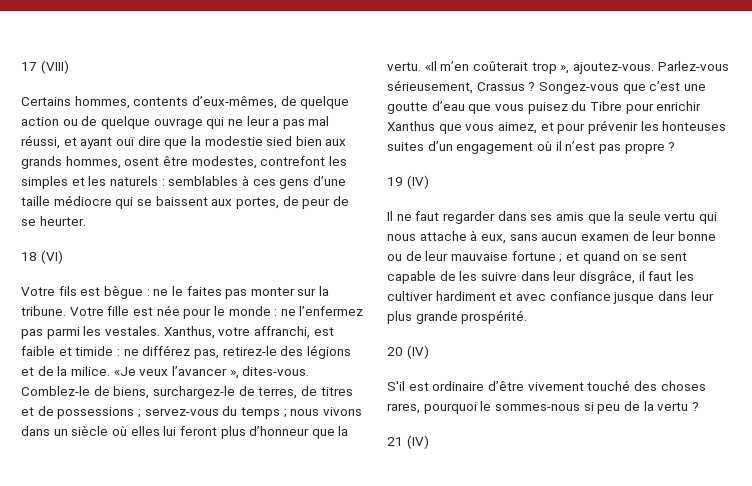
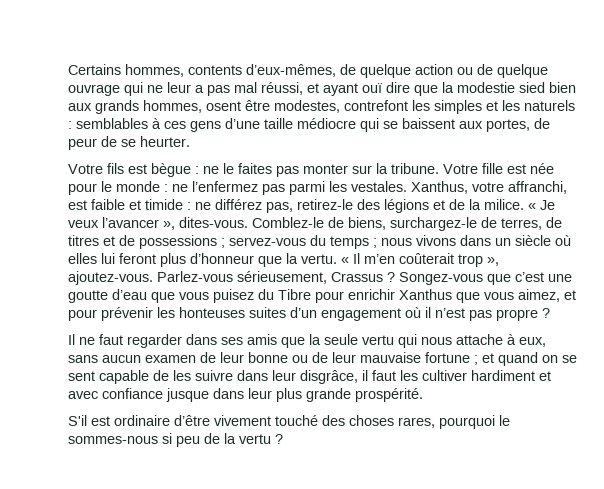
[21,60,69,74] 17 (VIII) // -> (68, 69) none
[21,250,63,264] // 18 (VI) -> (190, 141) none
[113,367,136,376] «Je -> [528,200,555,210] « Je
[424,61,437,71] «Il -> [341,253,360,264] « Il
[387,175,429,189] // 19 (IV) -> (550, 313) none
[387,345,429,359] // 20 (IV) -> (423, 395) none
[387,435,429,449] // 21 (IV) -> (283, 439) none

